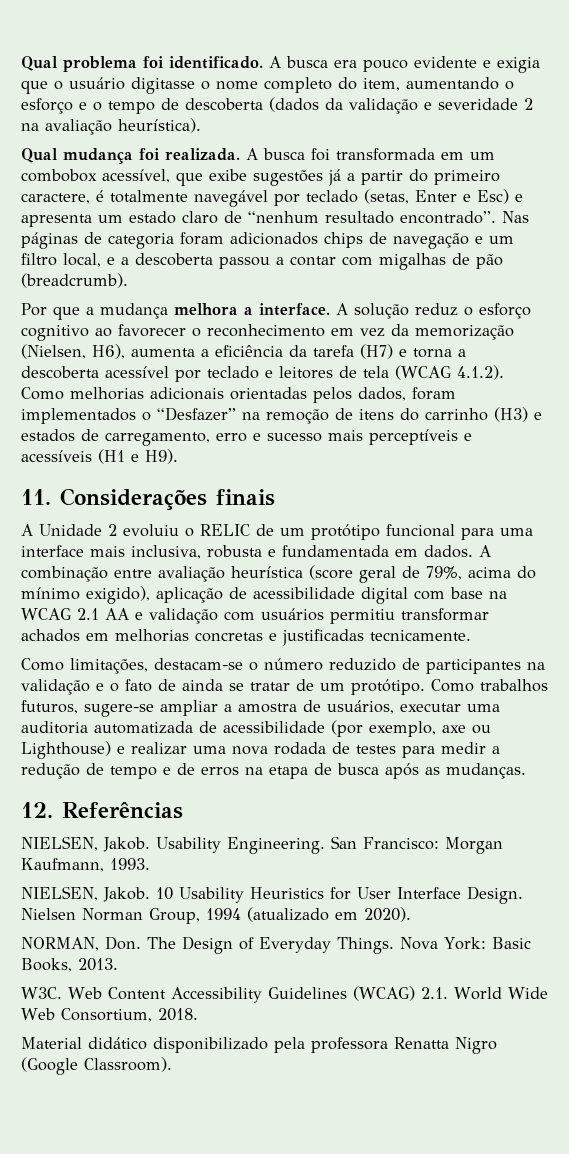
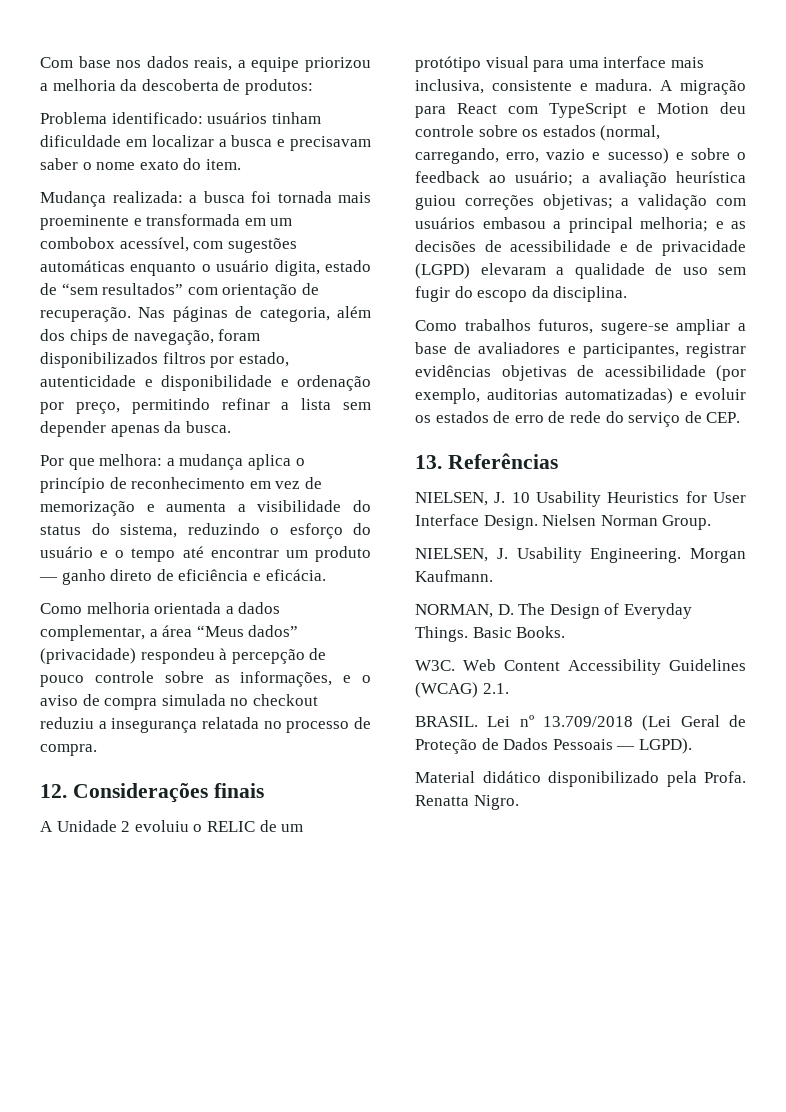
[21,56,540,73] [21,77,514,94] [21,97,533,114] [21,118,201,135] [21,148,330,164] Qual problema foi identificado. A busca era pouco evidente e exigia que o usuário digitasse o nome completo do item, aumentando o esforço e o tempo de descoberta (dados da validação e severidade 2 na avaliação heurística). // Qual mudança foi realizada. A busca foi -> [40,56,371,72] [40,79,313,95] [40,112,321,124] [40,135,371,151] [40,158,241,170] [40,191,371,207] [40,215,142,230] Com base nos dados reais, a equipe priorizou a melhoria da descoberta de produtos: // Problema identificado: usuários tinham dificuldade em localizar a busca e precisavam saber o nome exato do item. // Mudança realizada: a busca foi tornada mais proeminente e
[176,169,500,186] [21,189,523,207] [21,211,529,227] [21,232,514,249] [21,253,503,270] [21,273,128,288] que exibe sugestões já a partir do primeiro caractere, é totalmente navegável por teclado (setas, Enter e Esc) e apresenta um estado claro de “nenhum resultado encontrado”. Nas páginas de categoria foram adicionados chips de navegação e um filtro local, e a descoberta passou a contar com migalhas de pão (breadcrumb). -> [193,238,297,253] [40,260,371,276] [40,283,319,299] [40,306,371,322] [40,329,261,345] [40,352,289,368] [40,375,371,391] [40,398,371,414] [40,421,231,437] com sugestões automáticas enquanto o usuário digita, estado de “sem resultados” com orientação de recuperação. Nas páginas de categoria, além dos chips de navegação, foram disponibilizados filtros por estado, autenticidade e disponibilidade e ordenação por preço, permitindo refinar a lista sem depender apenas da busca.
(80, 313) none -> [99,454,163,466] melhora:
[174,303,531,319] [21,324,514,341] [21,344,466,359] [21,365,504,382] [21,387,456,403] [21,407,542,424] [21,429,472,446] [21,449,178,464] [21,489,51,505] melhora a interface. A solução reduz o esforço cognitivo ao favorecer o reconhecimento em vez da memorização (Nielsen, H6), aumenta a eficiência da tarefa (H7) e torna a descoberta acessível por teclado e leitores de tela (WCAG 4.1.2). Como melhorias adicionais orientadas pelos dados, foram implementados o “Desfazer” na remoção de itens do carrinho (H3) e estados de carregamento, erro e sucesso mais perceptíveis e acessíveis (H1 e H9). // 11. -> [247,454,305,470] [40,477,322,493] [40,500,371,516] [40,523,371,539] [40,546,371,562] [39,569,326,585] [40,602,281,614] [40,625,299,641] [40,648,327,664] [40,671,371,687] [40,694,318,710] [40,717,371,733] [40,744,97,756] [40,784,67,798] aplica o princípio de reconhecimento em vez de memorização e aumenta a visibilidade do status do sistema, reduzindo o esforço do usuário e o tempo até encontrar um produto — ganho direto de eficiência e eficácia. // Como melhoria orientada a dados complementar, a área “Meus dados” (privacidade) respondeu à percepção de pouco controle sobre as informações, e o aviso de compra simulada no checkout reduziu a insegurança relatada no processo de compra. // 12.
[386,524,455,537] funcional -> [485,56,529,68] visual
[207,545,491,558] [21,565,536,583] [21,586,507,604] [21,608,489,624] [21,629,471,646] [21,658,545,674] [21,679,425,695] robusta e fundamentada em dados. A combinação entre avaliação heurística (score geral de 79%, acima do mínimo exigido), aplicação de acessibilidade digital com base na WCAG 2.1 AA e validação com usuários permitiu transformar achados em melhorias concretas e justificadas tecnicamente. // Como limitações, destacam-se o número reduzido de participantes na validação e o fato de ainda se tratar de um protótipo. -> [491,79,746,95] [415,102,746,118] [415,125,661,141] [415,148,746,164] [415,171,746,187] [415,194,746,210] [415,217,746,233] [415,240,746,256] [415,263,746,279] [415,286,628,302] consistente e madura. A migração para React com TypeScript e Motion deu controle sobre os estados (normal, carregando, erro, vazio e sucesso) e sobre o feedback ao usuário; a avaliação heurística guiou correções objetivas; a validação com usuários embasou a principal melhoria; e as decisões de acessibilidade e de privacidade (LGPD) elevaram a qualidade de uso sem fugir do escopo da disciplina. //
[238,700,500,714] [21,720,491,737] [21,741,500,759] [21,763,526,779] [21,802,183,819] [21,836,503,854] [21,858,150,872] [21,886,150,902] amostra de usuários, executar uma auditoria automatizada de acessibilidade (por exemplo, axe ou Lighthouse) e realizar uma nova rodada de testes para medir a redução de tempo e de erros na etapa de busca após as mudanças. // 12. Referências // NIELSEN, Jakob. Usability Engineering. San Francisco: Morgan Kaufmann, 1993. // NIELSEN, Jakob. -> [415,342,746,358] [415,365,746,381] [415,388,746,404] [415,411,741,427] [415,453,558,469] [415,492,506,506] base de avaliadores e participantes, registrar evidências objetivas de acessibilidade (por exemplo, auditorias automatizadas) e evoluir os estados de erro de rede do serviço de CEP. // 13. Referências // NIELSEN, J.
[149,907,411,924] Group, 1994 (atualizado em 2020). -> [662,515,712,530] [415,547,746,563] [415,570,493,582] Group. // NIELSEN, J. Usability Engineering. Morgan Kaufmann.
[105,936,141,950] Don. -> [497,604,514,615] D.
[400,937,531,950] [21,958,118,972] Nova York: Basic Books, 2013. -> [472,626,566,638] Basic Books.
[453,987,548,1000] [21,1008,198,1022] World Wide Web Consortium, 2018. -> [415,715,746,731] [415,738,692,754] // BRASIL. Lei nº 13.709/2018 (Lei Geral de Proteção de Dados Pessoais — LGPD).
[311,1037,497,1054] [21,1057,172,1075] professora Renatta Nigro (Google Classroom). -> [704,771,746,783] [415,795,519,810] Profa. Renatta Nigro.

